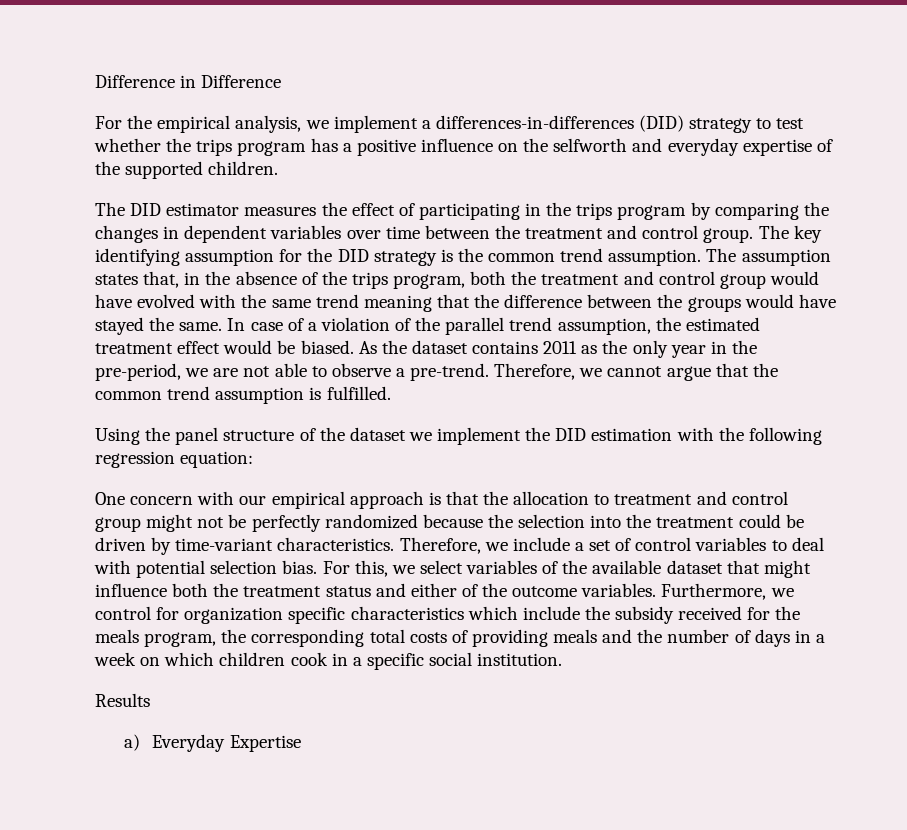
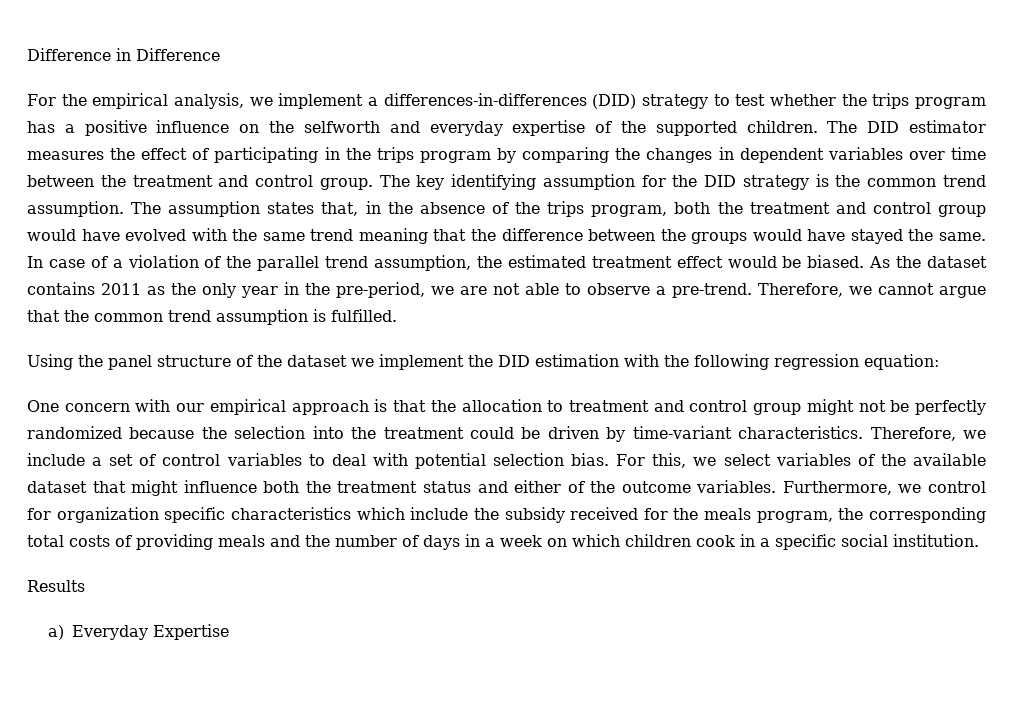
(279, 168) // -> (818, 126) none

